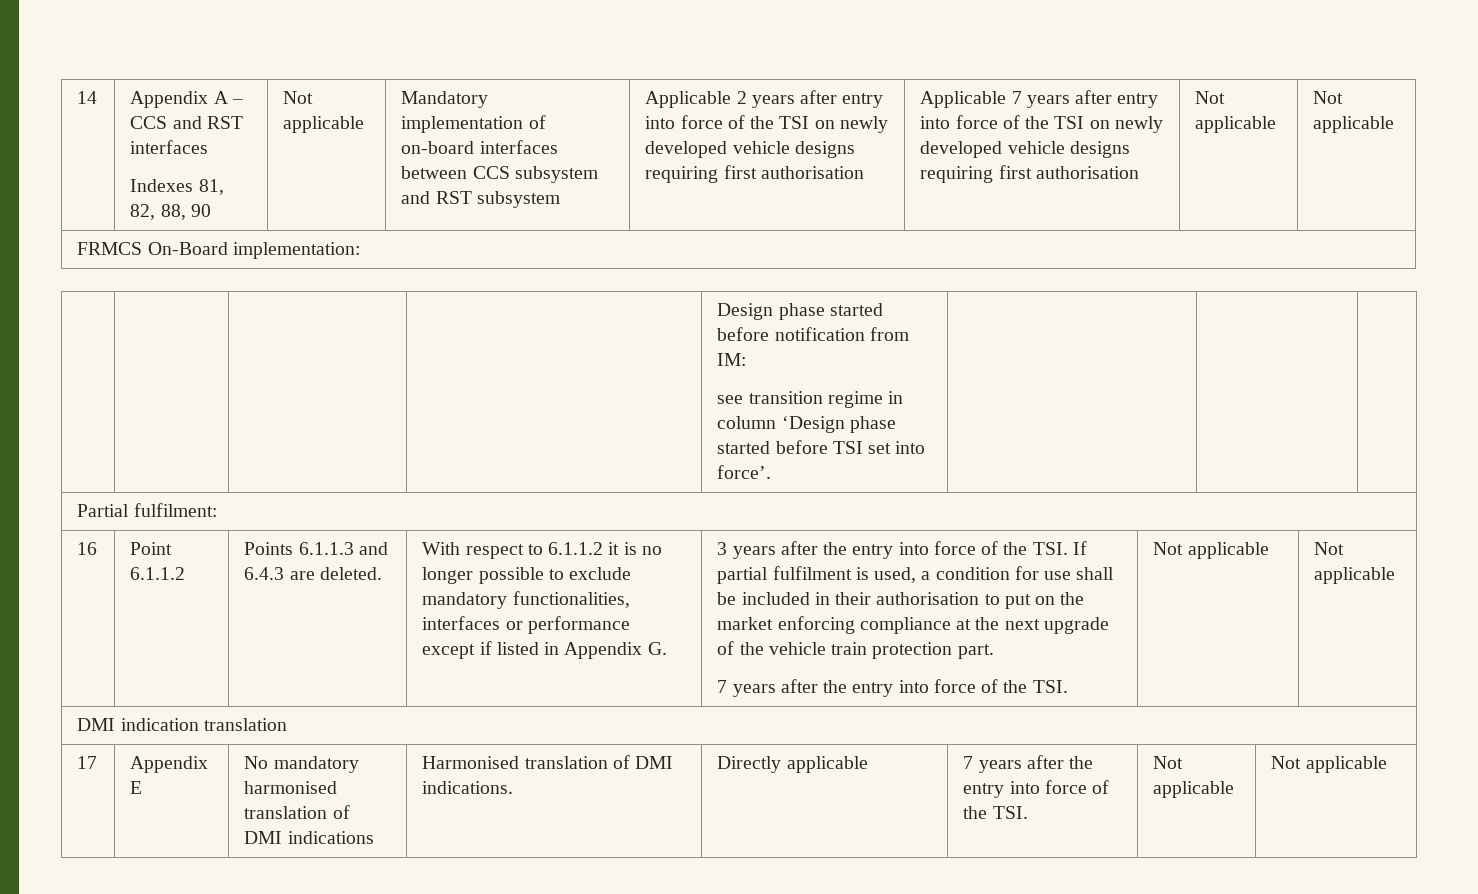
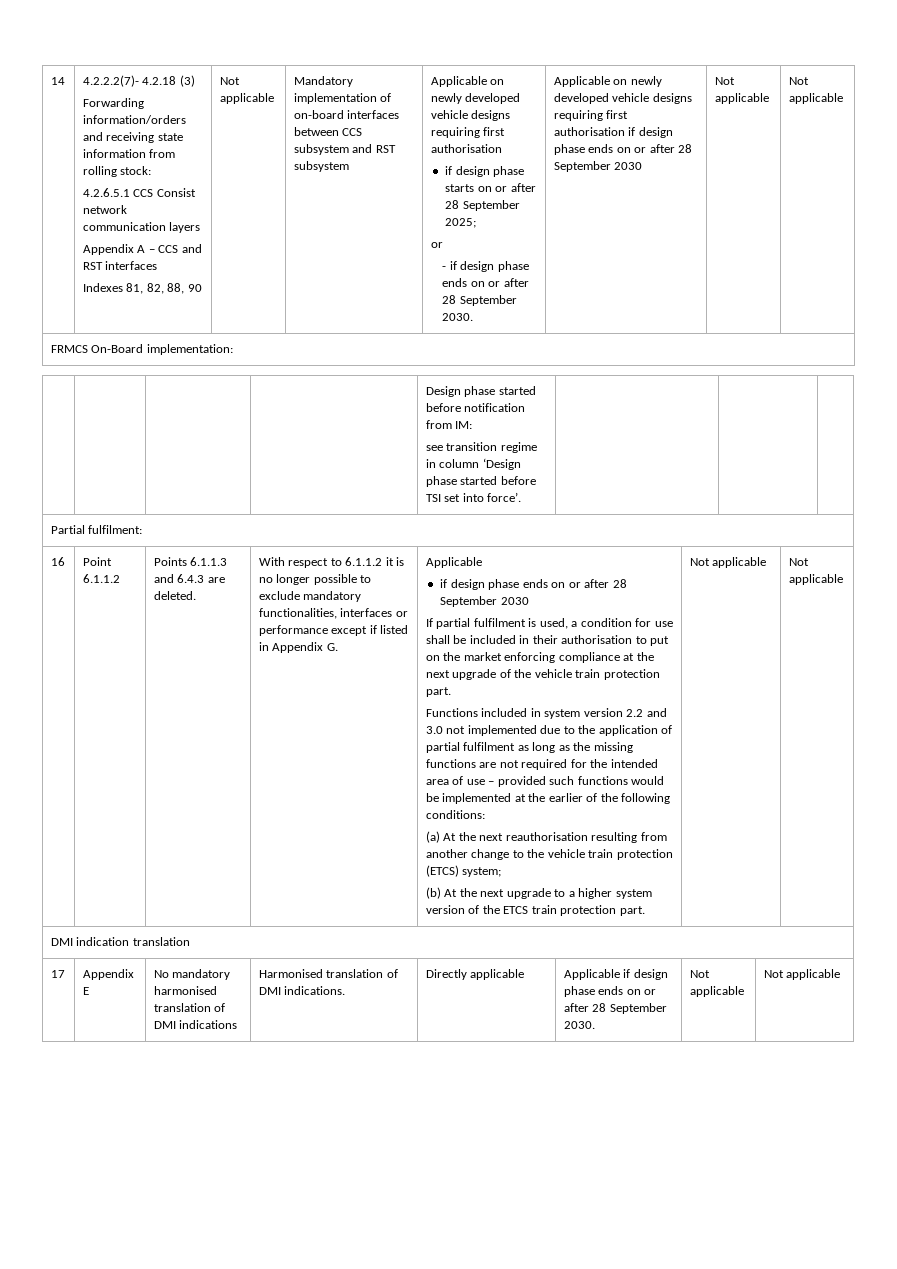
(98, 97) none -> [82,75,195,87] [82,98,144,109] [82,115,186,124] [82,132,183,143] [82,149,176,158] [82,166,152,177] [82,188,196,197] [82,205,127,214] [82,222,201,233] 4.2.2.2(7)- 4.2.18 (3) // Forwarding information/orders and receiving state information from rolling stock: // 4.2.6.5.1 CCS Consist network communication layers //
[736,90,884,108] [645,115,888,133] [645,141,855,158] [645,165,864,183] [920,90,1159,108] [920,115,1163,133] [920,141,1130,158] [920,165,1139,183] 2 years after entry into force of the TSI on newly developed vehicle designs requiring first authorisation | Applicable 7 years after entry into force of the TSI on newly developed vehicle designs requiring first authorisation -> [490,79,505,85] [430,93,521,104] [430,110,511,121] [430,127,506,138] [430,144,502,153] [445,166,525,177] [445,183,536,192] [445,200,520,211] [445,218,477,228] [430,242,443,248] [442,261,529,272] [442,278,529,287] [442,295,517,306] [442,313,474,321] [553,76,662,87] [553,93,692,104] [553,110,629,121] [553,127,673,138] [553,144,693,155] [553,161,643,172] on newly developed vehicle designs requiring first authorisation // if design phase starts on or after 28 September 2025; // or // - if design phase ends on or after 28 September 2030. | Applicable on newly developed vehicle designs requiring first authorisation if design phase ends on or after 28 September 2030
[717,541,1068,559] 3 years after the entry into force of the TSI. -> [425,557,482,568] [440,579,627,590] [440,596,529,607] Applicable // if design phase ends on or after 28 September 2030 //
[717,679,1068,697] 7 years after the entry into force of the TSI. -> [425,708,667,719] [425,725,673,736] [425,742,633,753] [425,759,658,770] [425,776,665,787] [425,793,671,804] [425,810,485,819] [425,831,667,843] [425,849,673,860] [425,865,502,877] [425,887,652,899] [425,905,645,916] Functions included in system version 2.2 and 3.0 not implemented due to the application of partial fulfilment as long as the missing functions are not required for the intended area of use – provided such functions would be implemented at the earlier of the following conditions: // (a) At the next reauthorisation resulting from another change to the vehicle train protection (ETCS) system; // (b) At the next upgrade to a higher system version of the ETCS train protection part.
[963,755,1094,773] [963,780,1110,798] [963,806,1028,819] 7 years after the entry into force of the TSI. -> [563,969,668,980] [563,986,657,997] [563,1003,667,1014] [563,1021,595,1029] Applicable if design phase ends on or after 28 September 2030.

